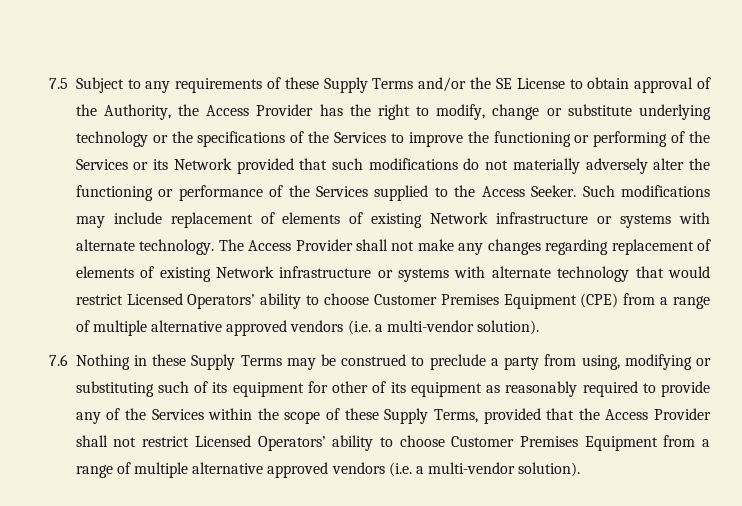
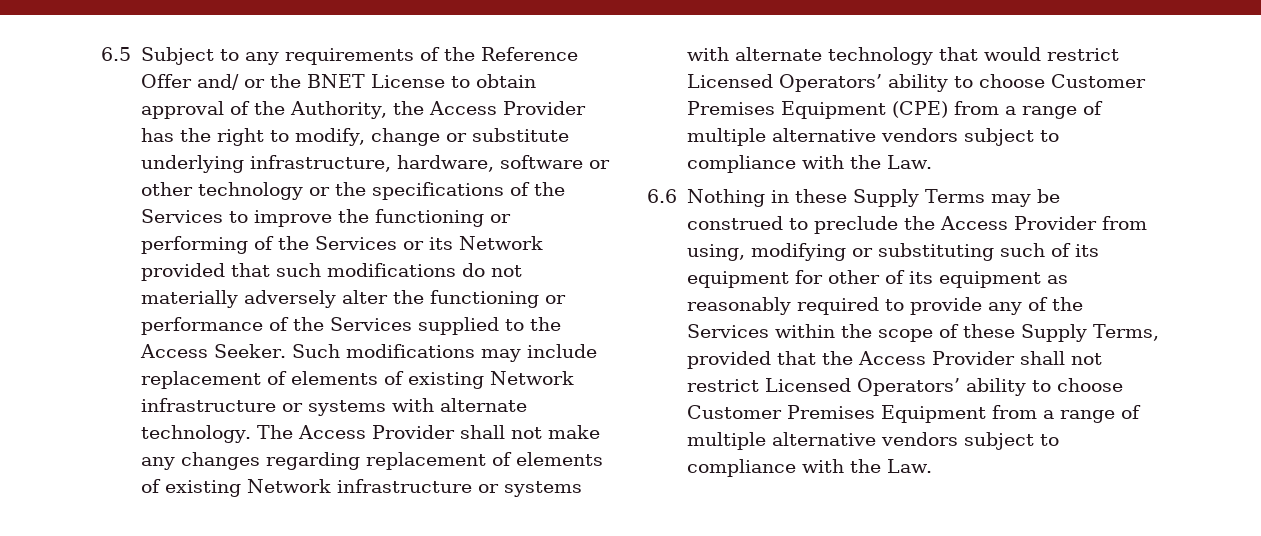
[49,78,68,89] 7.5 -> [101,47,131,61] 6.5
[284,77,512,93] these Supply Terms and/or the SE -> [443,47,578,61] [140,74,365,90] the Reference Offer and/ or the BNET
(711, 112) none -> [249,155,610,172] [140,182,193,196] infrastructure, hardware, software or other
[226,320,540,336] [49,354,68,366] approved vendors (i.e. a multi-vendor solution). // 7.6 -> [880,128,1059,146] [686,155,933,173] [647,189,677,203] vendors subject to compliance with the Law. // 6.6
[490,356,540,370] a party -> [903,216,1097,230] the Access Provider
[267,462,581,478] approved vendors (i.e. a multi-vendor solution). -> [880,432,1059,450] [686,459,933,477] vendors subject to compliance with the Law.

